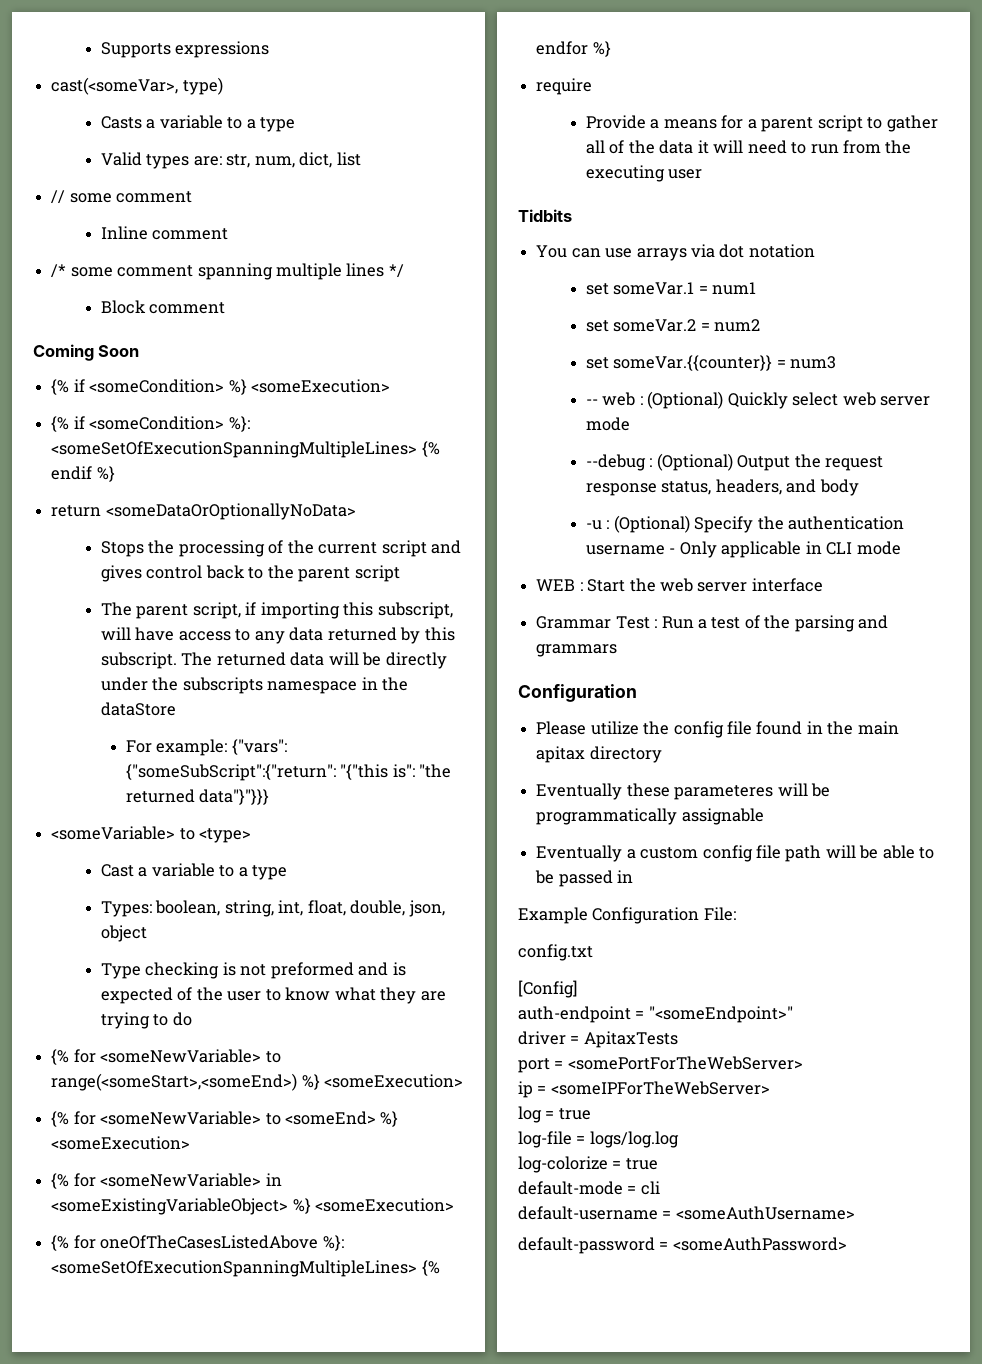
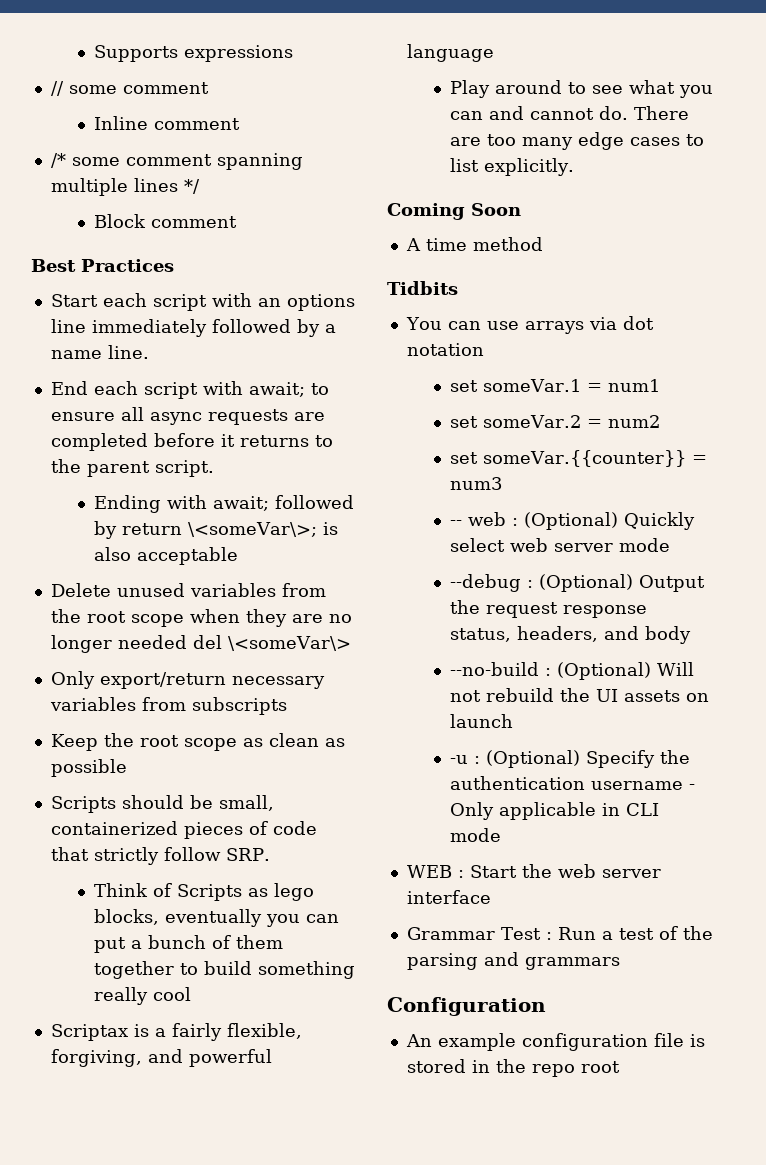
[51,77,223,95] [100,115,296,132] [100,152,361,169] // cast(<someVar>, type) // Casts a variable to a type // Valid types are: str, num, dict, list -> (294, 53) none
[33,344,140,361] [51,379,390,395] [51,416,250,432] [51,441,440,458] [51,466,115,482] [51,503,356,520] [100,540,462,557] [100,565,400,582] [100,602,453,619] [100,627,455,644] [100,652,447,669] [100,677,409,694] [100,702,176,716] [125,739,287,756] [125,764,452,781] [125,789,270,805] [51,826,252,843] [100,863,288,880] [100,900,445,917] [100,925,147,942] [100,962,406,979] [100,987,446,1004] [100,1012,192,1029] [51,1049,281,1065] [51,1073,464,1091] [51,1111,399,1127] [51,1136,191,1150] [51,1173,282,1189] [51,1198,455,1215] [51,1235,344,1251] [51,1260,440,1277] [536,41,611,57] [536,78,593,95] [585,115,938,132] [585,140,912,154] [585,165,703,182] Coming Soon // {% if <someCondition> %} <someExecution> // {% if <someCondition> %}: <someSetOfExecutionSpanningMultipleLines> {% endif %} // return <someDataOrOptionallyNoData> // Stops the processing of the current script and gives control back to the parent script // The parent script, if importing this subscript, will have access to any data returned by this subscript. The returned data will be directly under the subscripts namespace in the dataStore // For example: {"vars": {"someSubScript":{"return": "{"this is": "the returned data"}"}}} // <someVariable> to <type> // Cast a variable to a type // Types: boolean, string, int, float, double, json, object // Type checking is not preformed and is expected of the user to know what they are trying to do // {% for <someNewVariable> to range(<someStart>,<someEnd>) %} <someExecution> // {% for <someNewVariable> to <someEnd> %} <someExecution> // {% for <someNewVariable> in <someExistingVariableObject> %} <someExecution> // {% for oneOfTheCasesListedAbove %}: <someSetOfExecutionSpanningMultipleLines> {% endfor %} // require // Provide a means for a parent script to gather all of the data it will need to run from the executing user -> [31,259,174,272] [50,293,355,311] [50,319,336,337] [50,345,149,359] [50,381,329,399] [50,407,325,425] [50,433,333,451] [50,459,214,477] [94,495,355,513] [94,521,339,539] [94,547,239,565] [50,583,326,597] [50,609,352,627] [50,635,351,653] [50,671,325,689] [49,697,287,715] [50,733,345,751] [50,759,127,777] [50,795,274,813] [50,821,317,839] [50,847,270,865] [94,883,315,901] [94,909,340,927] [94,935,284,953] [94,961,356,979] [94,987,192,1005] [50,1023,302,1041] [50,1049,272,1067] [406,44,494,62] [450,80,714,98] [450,106,690,120] [450,132,705,150] [450,158,575,176] [387,203,521,220] [405,237,543,251] Best Practices // Start each script with an options line immediately followed by a name line. // End each script with await; to ensure all async requests are completed before it returns to the parent script. // Ending with await; followed by return \<someVar\>; is also acceptable // Delete unused variables from the root scope when they are no longer needed del \<someVar\> // Only export/return necessary variables from subscripts // Keep the root scope as clean as possible // Scripts should be small, containerized pieces of code that strictly follow SRP. // Think of Scripts as lego blocks, eventually you can put a bunch of them together to build something really cool // Scriptax is a fairly flexible, forgiving, and powerful language // Play around to see what you can and cannot do. There are too many edge cases to list explicitly. // Coming Soon // A time method
(859, 487) none -> [450,662,695,680] [450,688,710,702] [450,714,514,728] // --no-build : (Optional) Will not rebuild the UI assets on launch
[536,721,899,738] [536,746,662,763] [536,783,830,800] [536,808,764,825] [536,845,935,862] [535,870,634,887] [518,907,736,924] [518,944,593,961] [518,980,577,998] [518,1006,793,1023] [518,1031,678,1048] [518,1056,803,1073] [518,1081,770,1098] [518,1106,591,1123] [518,1131,679,1148] [518,1156,658,1173] [518,1181,660,1195] [518,1206,855,1220] [518,1237,847,1254] Please utilize the config file found in the main apitax directory // Eventually these parameteres will be programmatically assignable // Eventually a custom config file path will be able to be passed in // Example Configuration File: // config.txt // [Config] // auth-endpoint = "<someEndpoint>" // driver = ApitaxTests // port = <somePortForTheWebServer> // ip = <someIPForTheWebServer> // log = true // log-file = logs/log.log // log-colorize = true // default-mode = cli // default-username = <someAuthUsername> // default-password = <someAuthPassword> -> [405,1033,705,1051] [406,1059,620,1077] An example configuration file is stored in the repo root

